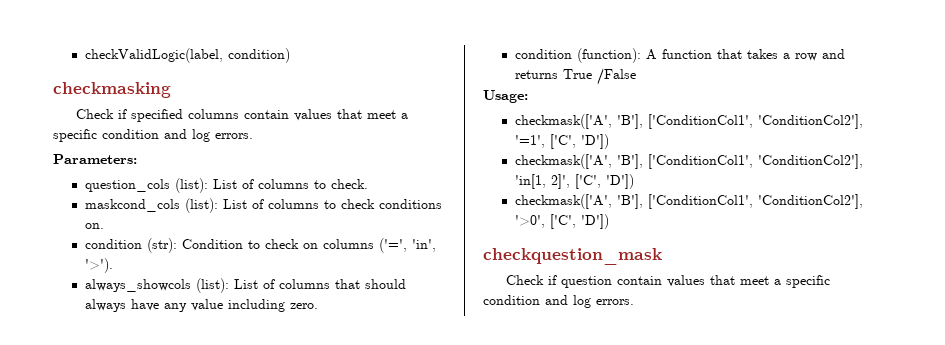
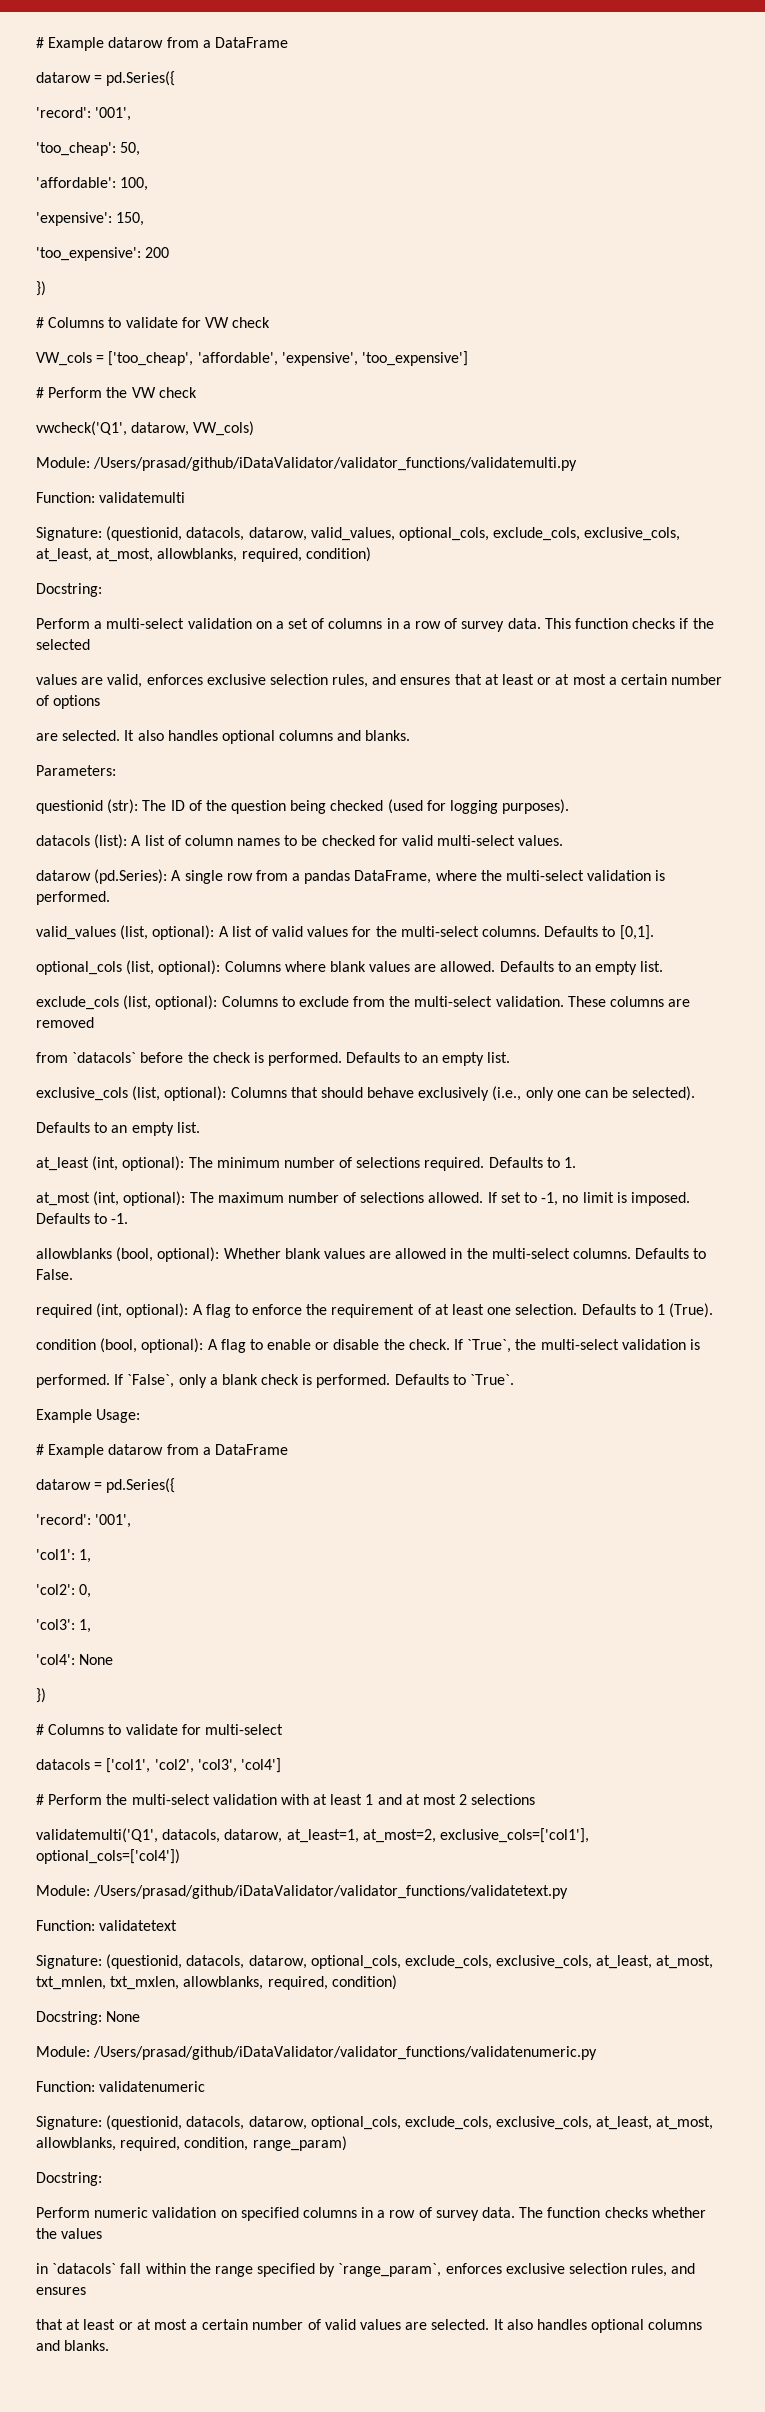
[84,48,290,63] [53,82,171,98] [76,109,409,122] [53,129,253,142] [53,154,137,164] [84,178,368,193] [84,198,442,213] [84,223,104,229] [84,238,436,253] [84,258,113,273] [84,278,406,293] [84,299,318,312] [514,48,845,63] [514,68,636,85] [483,90,528,103] [514,114,863,129] [514,134,609,149] [514,154,863,169] [514,174,634,189] [514,194,863,209] [514,214,609,229] [483,248,662,265] [506,275,831,288] [483,295,634,308] checkValidLogic(label, condition) // checkmasking // Check if specified columns contain values that meet a specific condition and log errors. // Parameters: // question_cols (list): List of columns to check. // maskcond_cols (list): List of columns to check conditions on. // condition (str): Condition to check on columns ('=', 'in', '>'). // always_showcols (list): List of columns that should always have any value including zero. // condition (function): A function that takes a row and returns True /False // Usage: // checkmask(['A', 'B'], ['ConditionCol1', 'ConditionCol2'], '=1', ['C', 'D']) // checkmask(['A', 'B'], ['ConditionCol1', 'ConditionCol2'], 'in[1, 2]', ['C', 'D']) // checkmask(['A', 'B'], ['ConditionCol1', 'ConditionCol2'], '>0', ['C', 'D']) // checkquestion_mask // Check if question contain values that meet a specific condition and log errors. -> [36,37,288,51] [36,71,176,86] [36,107,132,121] [36,142,141,156] [36,177,149,191] [36,212,145,226] [36,247,170,261] [36,281,46,296] [36,317,271,328] [36,351,468,366] [36,387,197,398] [36,421,255,436] [36,457,578,471] [36,492,186,503] [36,526,681,541] [36,547,371,562] [36,583,102,597] [36,618,714,632] [36,639,90,650] [36,674,723,688] [36,695,101,709] [36,730,411,744] [36,765,116,776] [36,799,570,814] [36,834,564,849] [36,869,666,884] [36,891,110,905] [36,925,654,940] [36,960,664,975] [36,995,691,1010] [36,1017,94,1028] [36,1052,511,1066] [36,1086,696,1101] [36,1122,200,1136] [36,1156,577,1171] [36,1191,690,1206] [36,1213,129,1224] [36,1247,707,1262] [36,1269,73,1280] [36,1303,714,1318] [36,1338,700,1353] [36,1374,515,1388] [36,1409,141,1423] [36,1444,288,1458] [36,1478,176,1493] [36,1514,132,1528] [36,1549,92,1563] [36,1584,92,1598] [36,1619,92,1633] [36,1654,114,1665] [36,1688,46,1703] [36,1724,283,1735] [36,1758,281,1773] [36,1794,536,1805] [36,1828,589,1843] [36,1849,180,1864] [36,1885,569,1899] [36,1920,178,1931] [36,1954,714,1969] [36,1975,397,1990] [36,2011,141,2025] [36,2046,598,2060] [36,2081,206,2092] [36,2115,714,2130] [36,2136,347,2151] [36,2172,102,2186] [36,2207,706,2221] [36,2228,103,2239] [36,2263,696,2277] [36,2287,86,2295] [36,2319,703,2333] [36,2340,110,2351] # Example datarow from a DataFrame // datarow = pd.Series({ // 'record': '001', // 'too_cheap': 50, // 'affordable': 100, // 'expensive': 150, // 'too_expensive': 200 // }) // # Columns to validate for VW check // VW_cols = ['too_cheap', 'affordable', 'expensive', 'too_expensive'] // # Perform the VW check // vwcheck('Q1', datarow, VW_cols) // Module: /Users/prasad/github/iDataValidator/validator_functions/validatemulti.py // Function: validatemulti // Signature: (questionid, datacols, datarow, valid_values, optional_cols, exclude_cols, exclusive_cols, at_least, at_most, allowblanks, required, condition) // Docstring: // Perform a multi-select validation on a set of columns in a row of survey data. This function checks if the selected // values are valid, enforces exclusive selection rules, and ensures that at least or at most a certain number of options // are selected. It also handles optional columns and blanks. // Parameters: // questionid (str): The ID of the question being checked (used for logging purposes). // datacols (list): A list of column names to be checked for valid multi-select values. // datarow (pd.Series): A single row from a pandas DataFrame, where the multi-select validation is performed. // valid_values (list, optional): A list of valid values for the multi-select columns. Defaults to [0,1]. // optional_cols (list, optional): Columns where blank values are allowed. Defaults to an empty list. // exclude_cols (list, optional): Columns to exclude from the multi-select validation. These columns are removed // from `datacols` before the check is performed. Defaults to an empty list. // exclusive_cols (list, optional): Columns that should behave exclusively (i.e., only one can be selected). // Defaults to an empty list. // at_least (int, optional): The minimum number of selections required. Defaults to 1. // at_most (int, optional): The maximum number of selections allowed. If set to -1, no limit is imposed. Defaults to -1. // allowblanks (bool, optional): Whether blank values are allowed in the multi-select columns. Defaults to False. // required (int, optional): A flag to enforce the requirement of at least one selection. Defaults to 1 (True). // condition (bool, optional): A flag to enable or disable the check. If `True`, the multi-select validation is // performed. If `False`, only a blank check is performed. Defaults to `True`. // Example Usage: // # Example datarow from a DataFrame // datarow = pd.Series({ // 'record': '001', // 'col1': 1, // 'col2': 0, // 'col3': 1, // 'col4': None // }) // # Columns to validate for multi-select // datacols = ['col1', 'col2', 'col3', 'col4'] // # Perform the multi-select validation with at least 1 and at most 2 selections // validatemulti('Q1', datacols, datarow, at_least=1, at_most=2, exclusive_cols=['col1'], optional_cols=['col4']) // Module: /Users/prasad/github/iDataValidator/validator_functions/validatetext.py // Function: validatetext // Signature: (questionid, datacols, datarow, optional_cols, exclude_cols, exclusive_cols, at_least, at_most, txt_mnlen, txt_mxlen, allowblanks, required, condition) // Docstring: None // Module: /Users/prasad/github/iDataValidator/validator_functions/validatenumeric.py // Function: validatenumeric // Signature: (questionid, datacols, datarow, optional_cols, exclude_cols, exclusive_cols, at_least, at_most, allowblanks, required, condition, range_param) // Docstring: // Perform numeric validation on specified columns in a row of survey data. The function checks whether the values // in `datacols` fall within the range specified by `range_param`, enforces exclusive selection rules, and ensures // that at least or at most a certain number of valid values are selected. It also handles optional columns and blanks.

